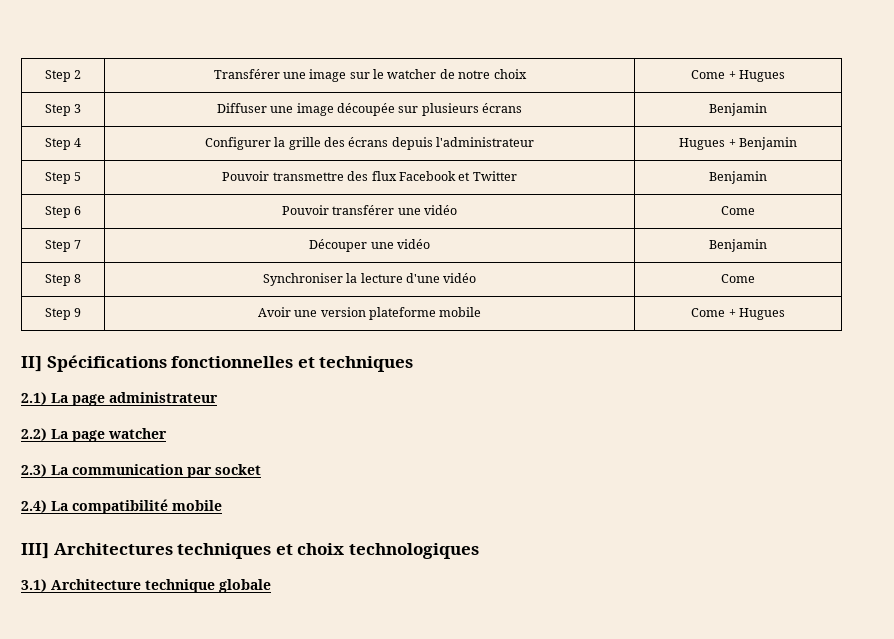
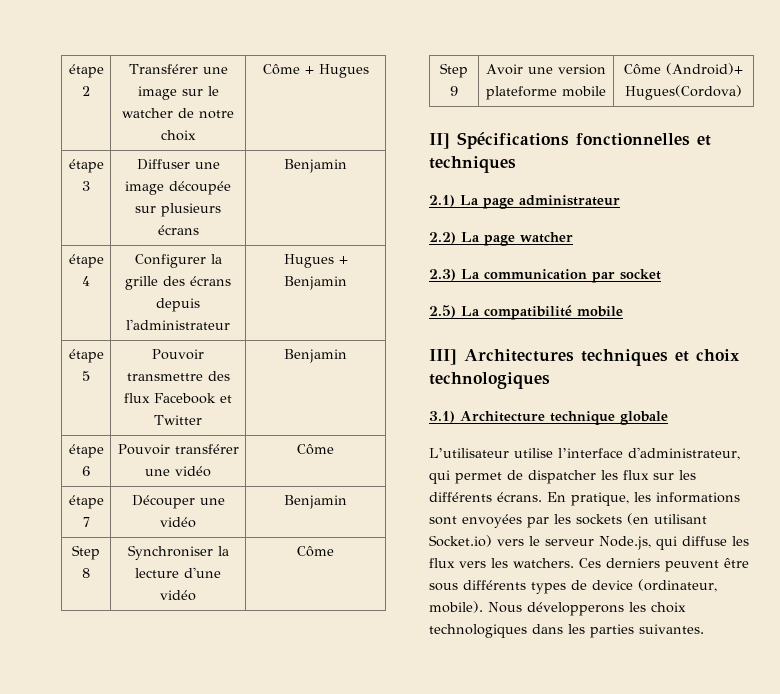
[44,70,71,82] Step -> [68,64,104,78] étape
[691,70,785,82] [44,104,71,116] Come + Hugues // Step -> [262,64,369,78] [68,159,104,173] Côme + Hugues // étape
[44,138,71,150] Step -> [68,254,104,268] étape
[44,172,71,184] Step -> [68,349,104,363] étape
[44,206,71,218] Step -> [68,444,104,458] étape
[721,206,755,215] [44,240,71,252] Come // Step -> [297,444,334,455] [68,495,104,509] Côme // étape
[721,274,755,283] Come -> [297,546,334,557] Côme
[691,308,785,320] Come + Hugues -> [624,63,743,75] [625,85,742,100] Côme (Android)+ Hugues(Cordova)
[21,500,47,513] 2.4) -> [429,305,456,318] 2.5)
(271, 586) none -> [429,447,740,460] [429,470,696,484] [429,492,740,506] [429,513,707,528] [429,535,749,550] [429,558,749,572] [429,579,717,594] [429,601,686,616] [429,624,704,638] // L’utilisateur utilise l’interface d'administrateur, qui permet de dispatcher les flux sur les différents écrans. En pratique, les informations sont envoyées par les sockets (en utilisant Socket.io) vers le serveur Node.js, qui diffuse les flux vers les watchers. Ces derniers peuvent être sous différents types de device (ordinateur, mobile). Nous développerons les choix technologiques dans les parties suivantes.

